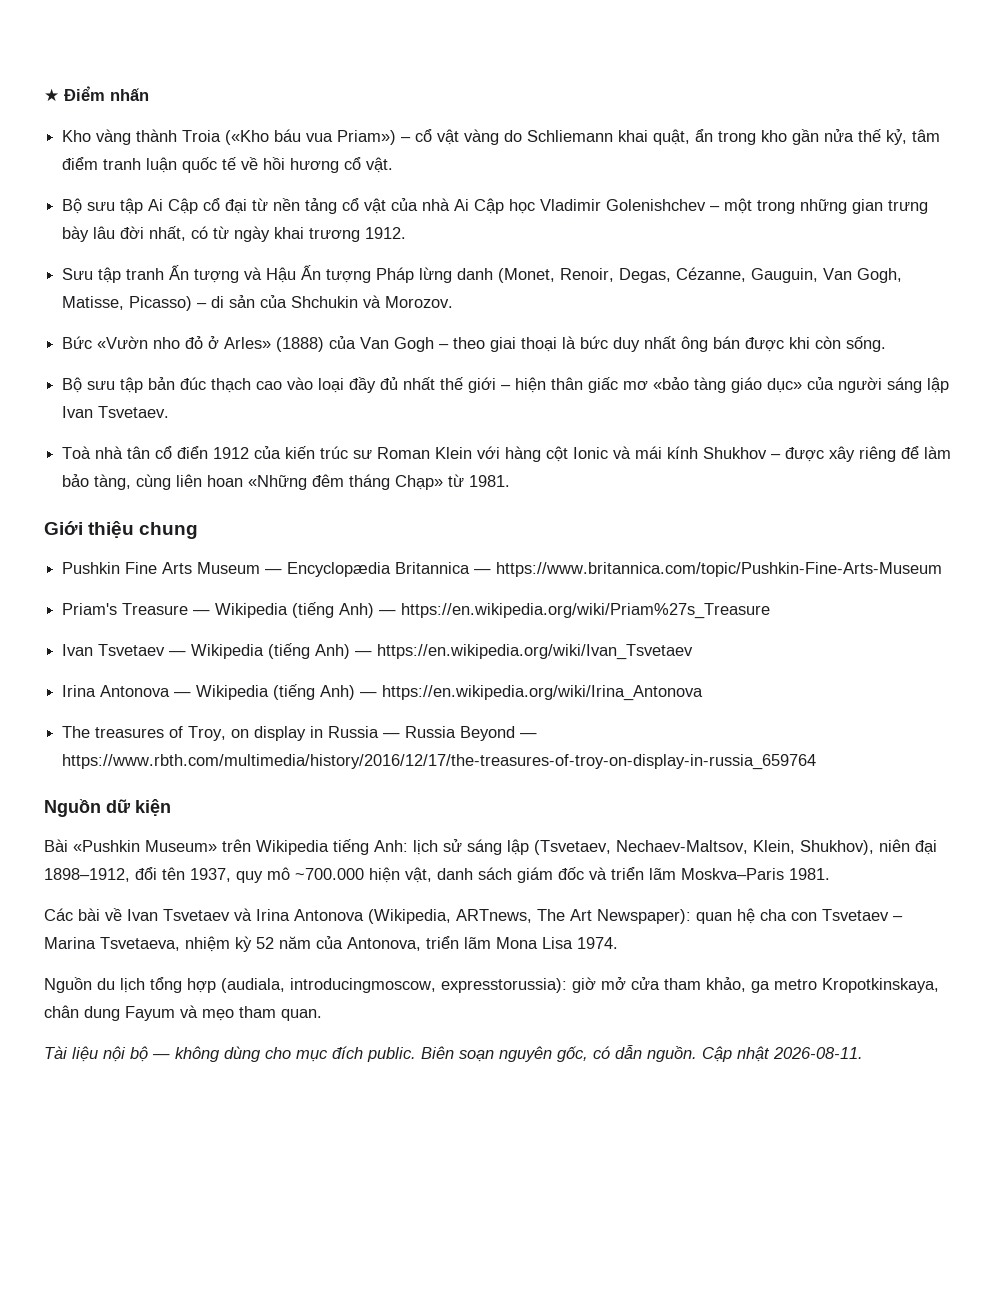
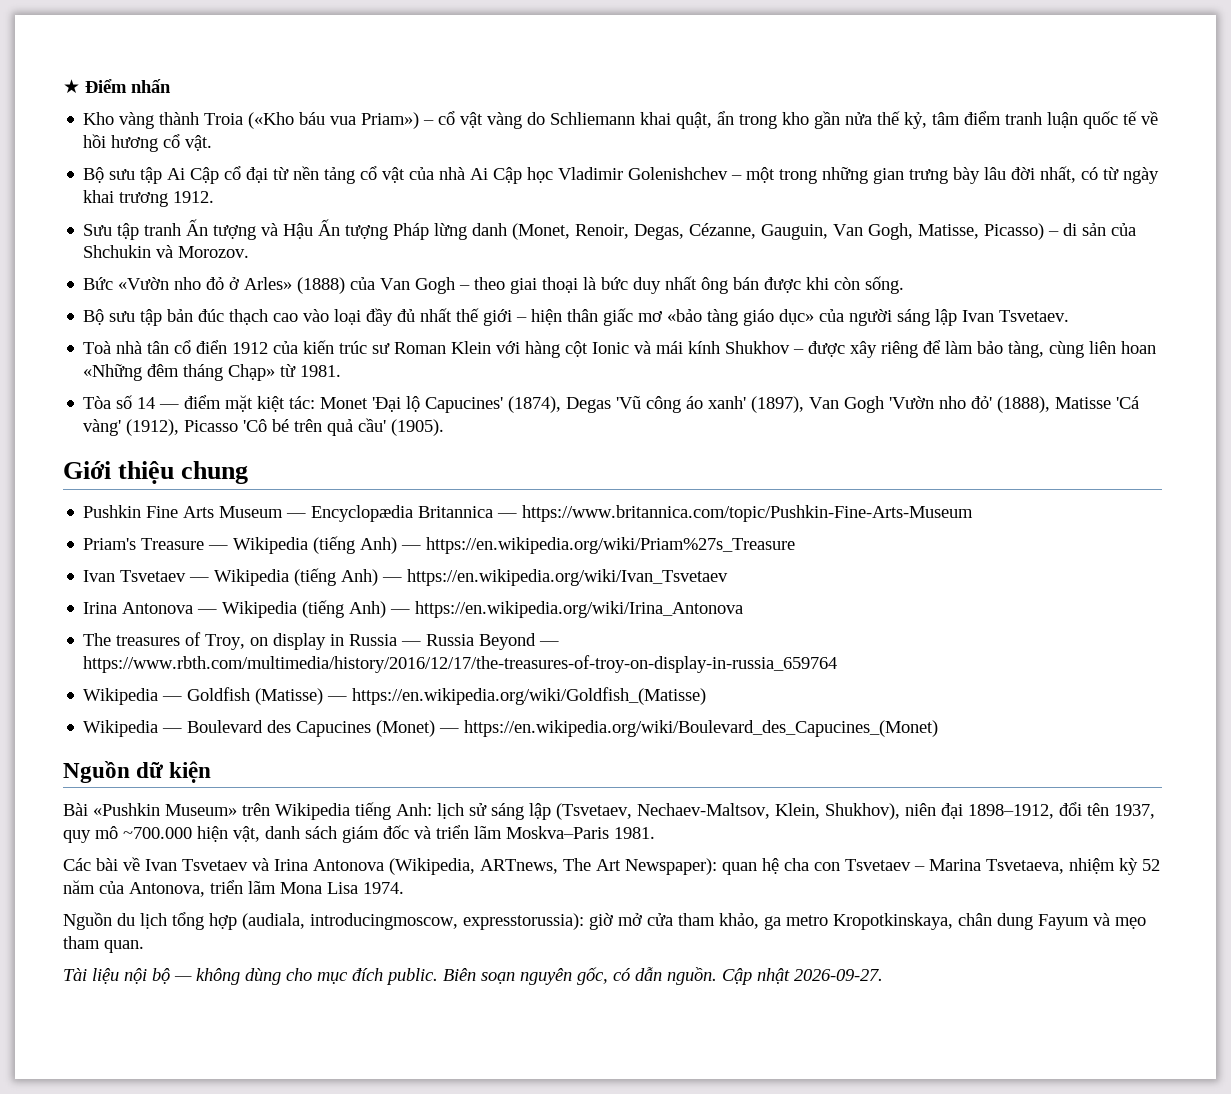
(511, 481) none -> [83,395,1140,413] [83,418,445,436] // Tòa số 14 — điểm mặt kiệt tác: Monet 'Đại lộ Capucines' (1874), Degas 'Vũ công áo xanh' (1897), Van Gogh 'Vườn nho đỏ' (1888), Matisse 'Cá vàng' (1912), Picasso 'Cô bé trên quả cầu' (1905).
(817, 762) none -> [83,687,707,705] [83,720,939,737] // Wikipedia — Goldfish (Matisse) — https://en.wikipedia.org/wiki/Goldfish_(Matisse) // Wikipedia — Boulevard des Capucines (Monet) — https://en.wikipedia.org/wiki/Boulevard_des_Capucines_(Monet)
[773,1047,863,1059] 2026-08-11. -> [794,969,883,981] 2026-09-27.

